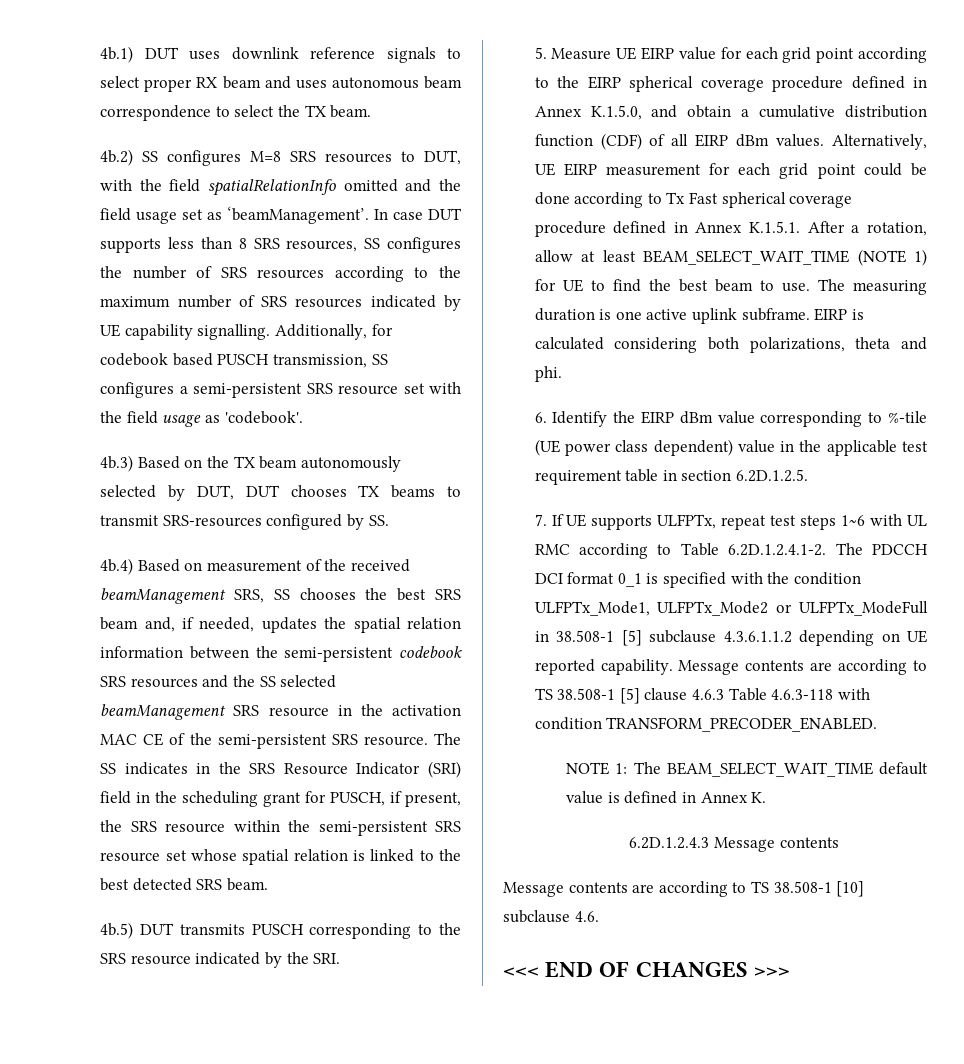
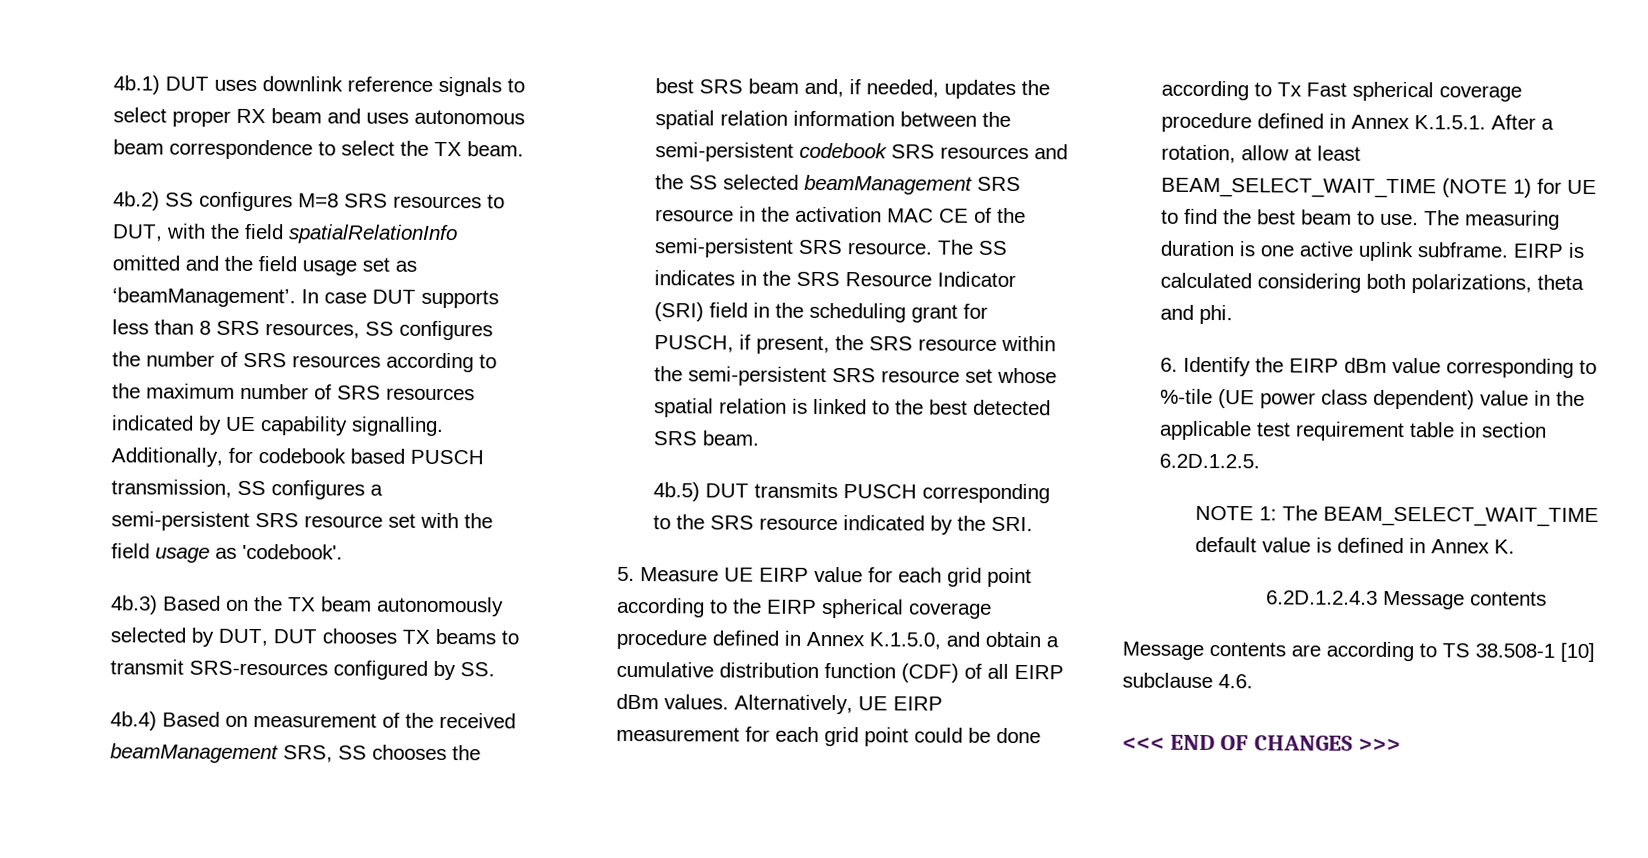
[534,514,927,530] [534,543,928,559] [534,572,861,588] [534,601,928,616] [534,630,927,646] [534,659,927,675] [534,688,870,704] [534,717,878,732] // 7. If UE supports ULFPTx, repeat test steps 1~6 with UL RMC according to Table 6.2D.1.2.4.1-2. The PDCCH DCI format 0_1 is specified with the condition ULFPTx_Mode1, ULFPTx_Mode2 or ULFPTx_ModeFull in 38.508-1 [5] subclause 4.3.6.1.1.2 depending on UE reported capability. Message contents are according to TS 38.508-1 [5] clause 4.6.3 Table 4.6.3-118 with condition TRANSFORM_PRECODER_ENABLED. -> (1260, 461) none

